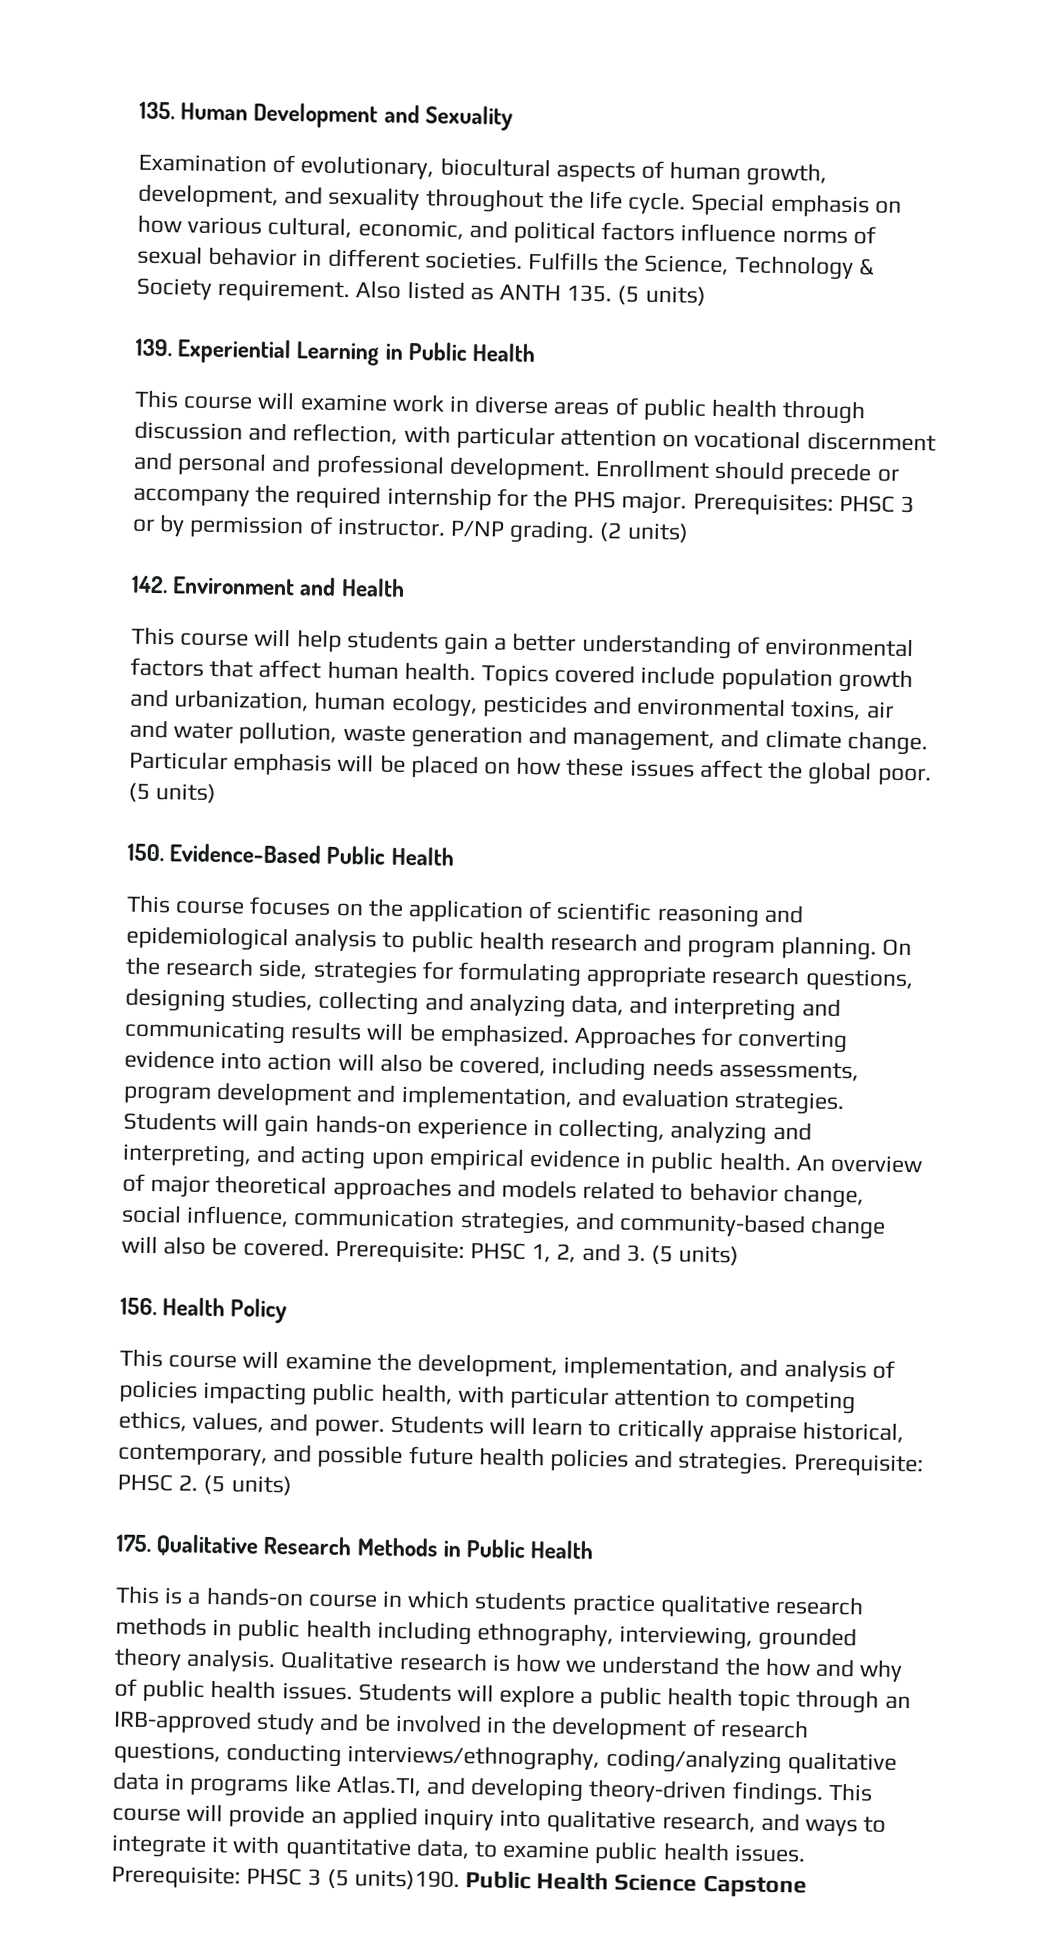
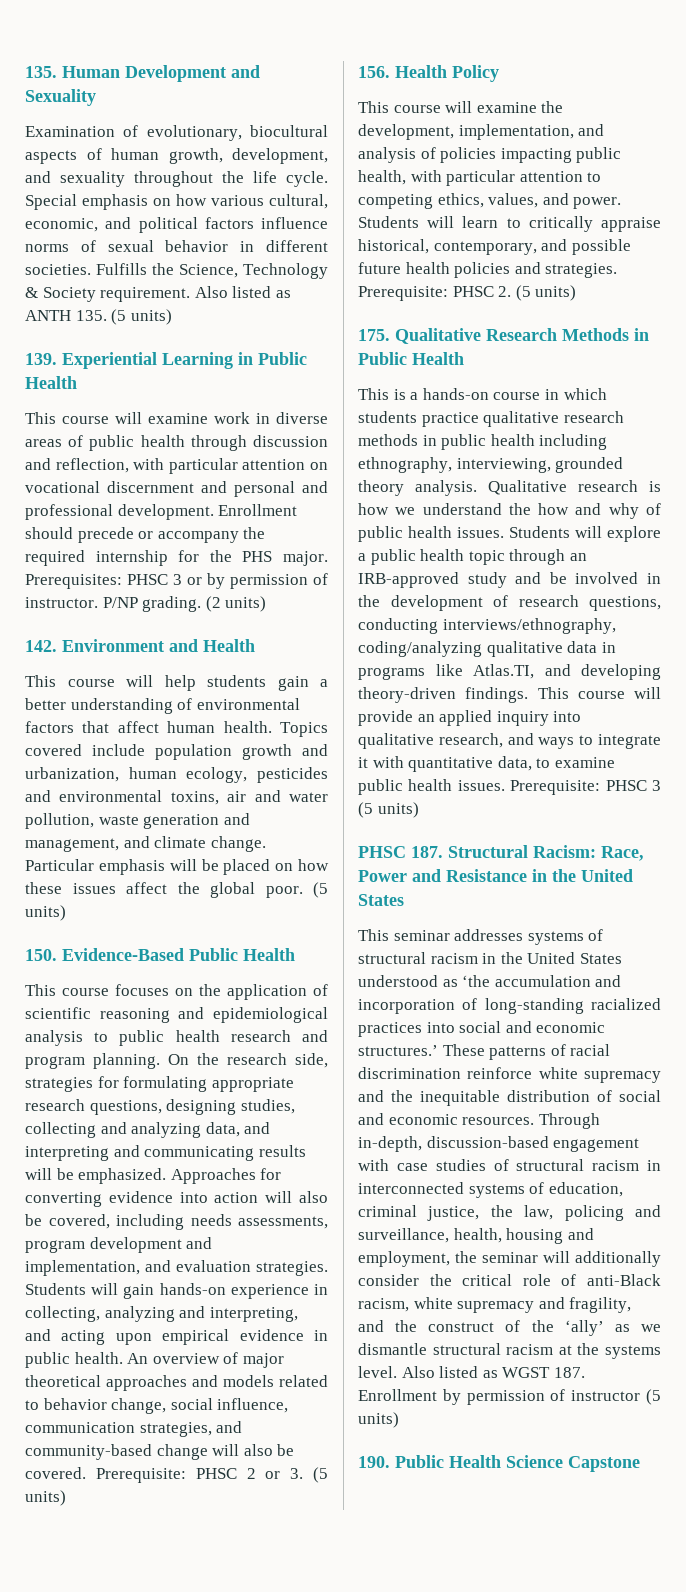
[531,1242,621,1263] 1, 2, and -> [246,1468,281,1479] 2 or
[353,1869,460,1891] units)190. -> [377,802,419,818] [358,845,644,861] [358,869,633,882] [358,894,404,906] [358,929,604,945] [358,952,622,964] [358,975,622,987] [358,998,661,1014] [358,1021,606,1037] [358,1044,611,1060] [358,1067,661,1083] [358,1090,661,1106] [358,1113,600,1129] [358,1136,640,1152] [358,1159,661,1171] [358,1182,623,1198] [358,1205,661,1221] [358,1228,594,1244] [358,1251,661,1267] [358,1274,661,1286] [358,1297,632,1313] [358,1320,661,1336] [358,1343,661,1359] [358,1366,585,1378] [358,1389,661,1405] [358,1412,399,1428] [358,1456,390,1468] units) // PHSC 187. Structural Racism: Race, Power and Resistance in the United States // This seminar addresses systems of structural racism in the United States understood as ‘the accumulation and incorporation of long-standing racialized practices into social and economic structures.’ These patterns of racial discrimination reinforce white supremacy and the inequitable distribution of social and economic resources. Through in-depth, discussion-based engagement with case studies of structural racism in interconnected systems of education, criminal justice, the law, policing and surveillance, health, housing and employment, the seminar will additionally consider the critical role of anti-Black racism, white supremacy and fragility, and the construct of the ‘ally’ as we dismantle structural racism at the systems level. Also listed as WGST 187. Enrollment by permission of instructor (5 units) // 190.

